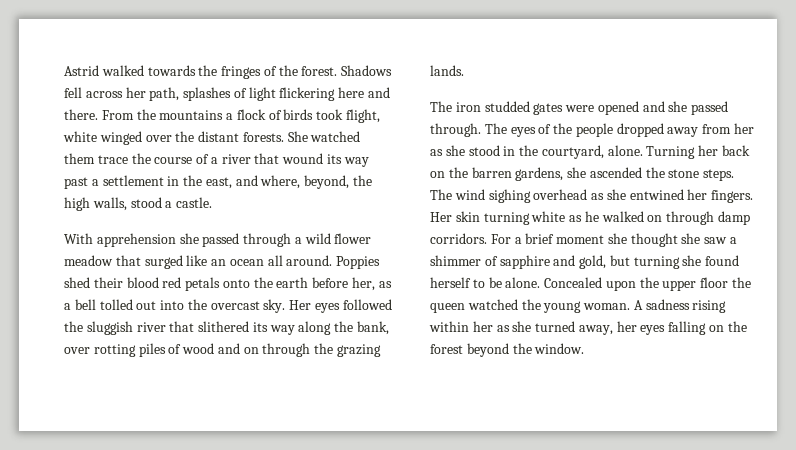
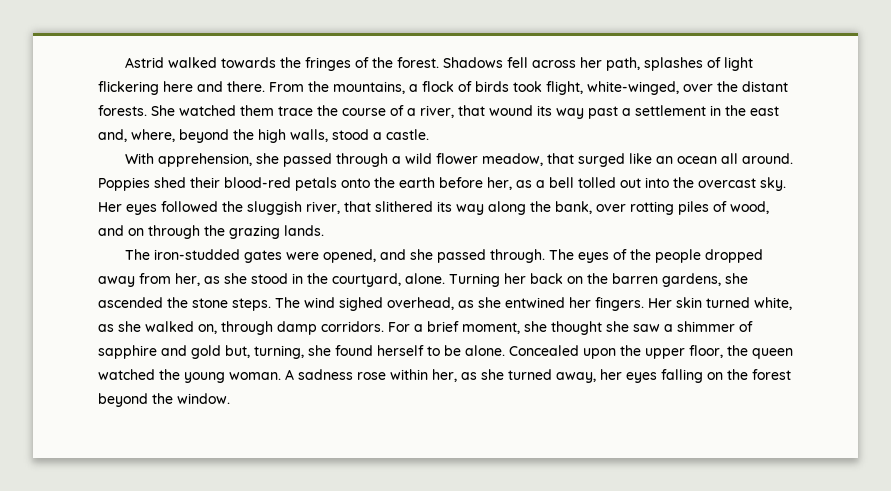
[159,110,224,120] mountains -> [333,81,405,94] mountains,
[63,131,142,145] white winged -> [587,81,679,95] white-winged,
[221,154,251,164] river -> [420,105,454,118] river,
[205,175,350,189] east, and where, beyond, -> [750,106,779,116] [98,129,229,143] east and, where, beyond
[96,233,176,247] apprehension -> [157,153,252,167] apprehension,
[64,255,113,266] meadow -> [481,153,543,166] meadow,
[126,277,182,288] blood red -> [224,177,291,188] blood-red
[136,322,166,332] river -> [306,201,340,214] river,
[182,343,215,354] wood -> [730,201,769,214] wood,
[455,101,530,112] iron studded -> [153,249,240,260] iron-studded
[597,101,639,115] opened -> [322,249,376,263] opened,
[734,123,755,134] her -> [175,273,200,286] her,
[488,189,588,203] sighing overhead -> [339,297,454,311] sighed overhead,
[483,211,663,225] turning white as he walked on -> [706,297,792,310] [98,321,217,334] turned white, as she walked on,
[556,235,605,244] moment -> [462,322,520,334] moment,
[579,255,680,269] gold, but turning -> [191,345,304,359] gold but, turning,
[700,277,729,288] floor -> [689,345,723,358] floor,
[692,300,727,313] [429,321,493,332] rising within her -> [357,369,457,382] rose within her,

